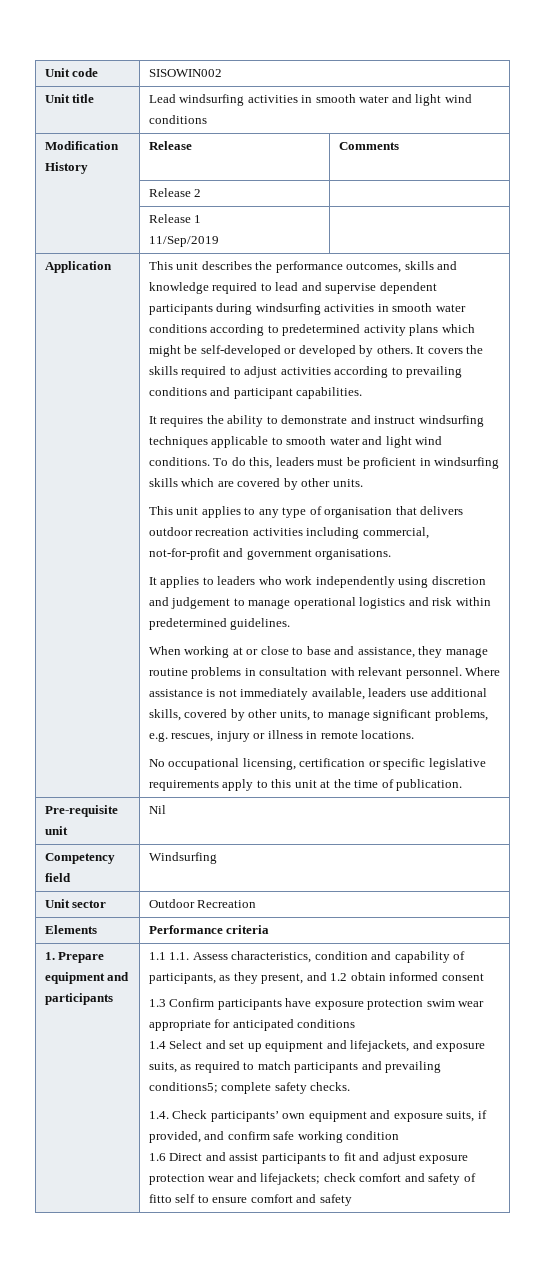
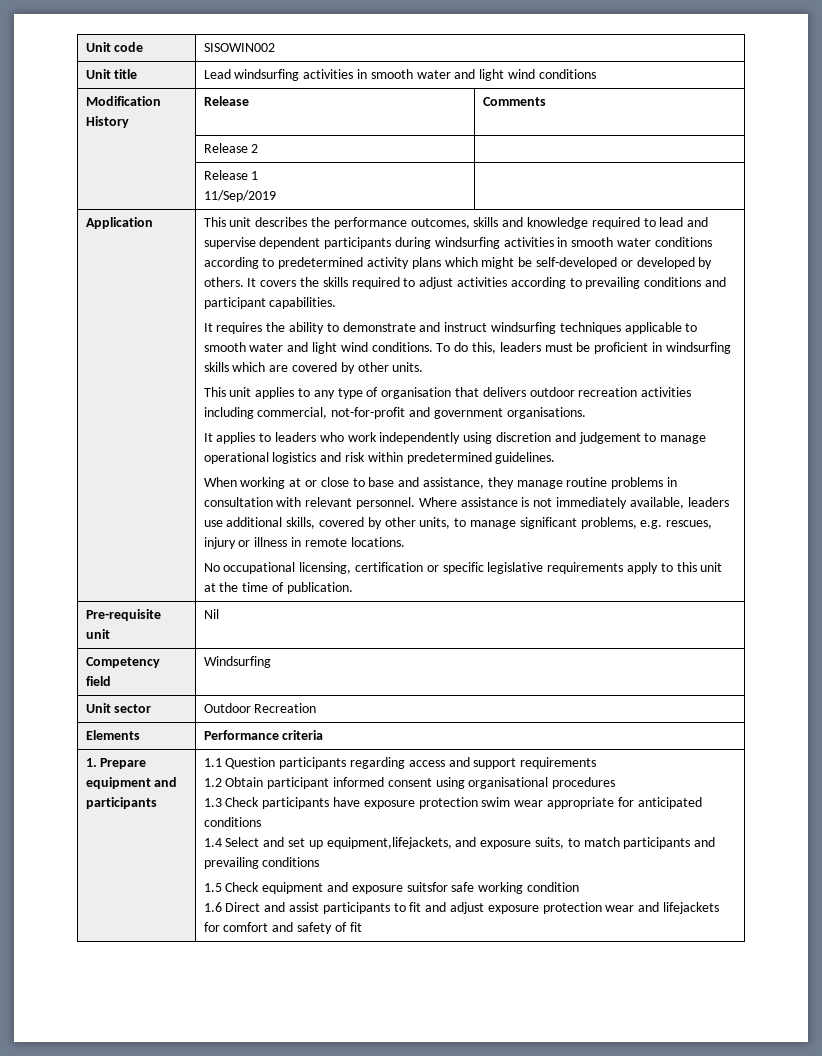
[169,951,466,963] [148,972,386,984] 1.1. Assess characteristics, condition and capability of participants, as they present, and 1.2 obtain -> [225,757,597,769] [203,777,330,789] Question participants regarding access and support requirements // 1.2 Obtain participant
(484, 977) none -> [435,777,616,789] using organisational procedures
[169,998,215,1007] Confirm -> [225,797,260,807] Check
[265,1040,486,1052] [148,1061,240,1073] equipment and lifejackets, and exposure suits, as required -> [326,837,564,849] equipment,lifejackets, and exposure suits,
[148,1082,351,1094] [148,1110,487,1122] [148,1131,270,1143] conditions5; complete safety checks. // 1.4. Check participants’ own equipment and exposure suits, if provided, and confirm -> [262,857,320,867] [203,882,448,894] conditions // 1.5 Check equipment and exposure suitsfor
[260,1173,356,1185] lifejackets; check -> [662,902,719,914] [203,922,220,932] lifejackets for
[148,1194,352,1206] fitto self to ensure comfort and safety -> [349,922,362,932] fit

